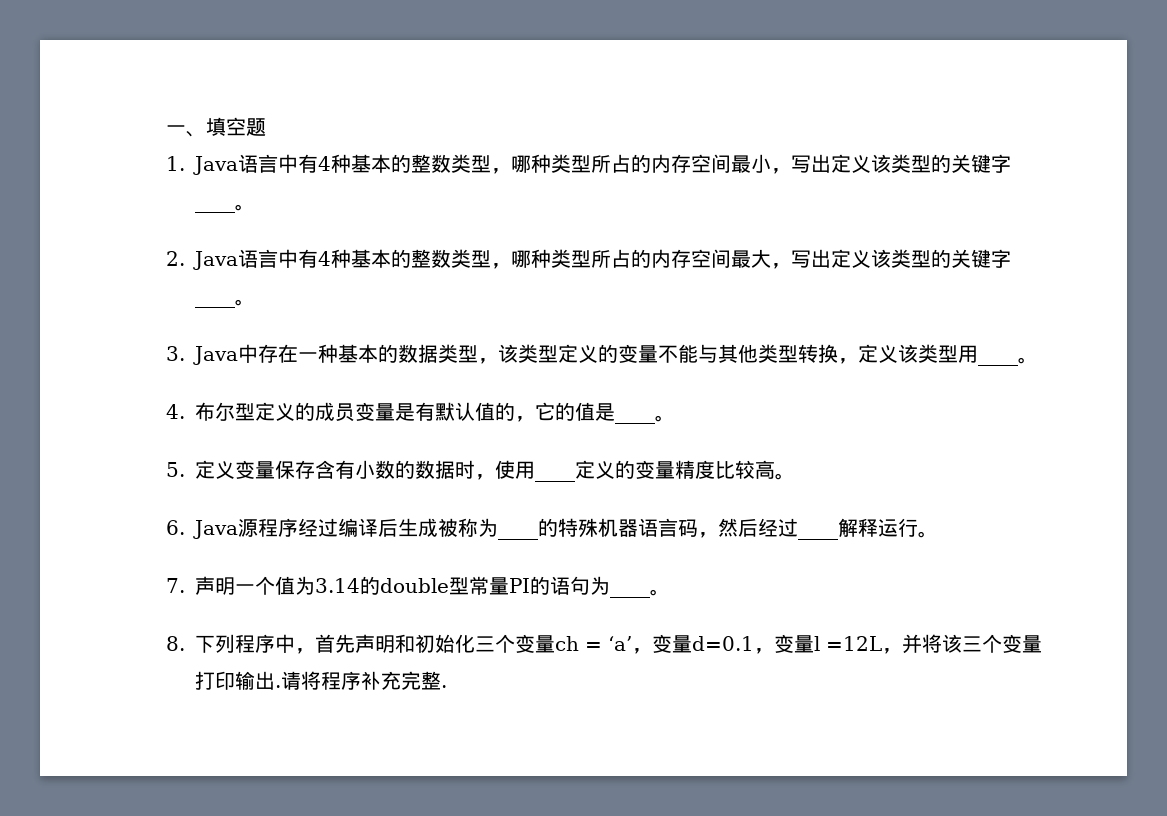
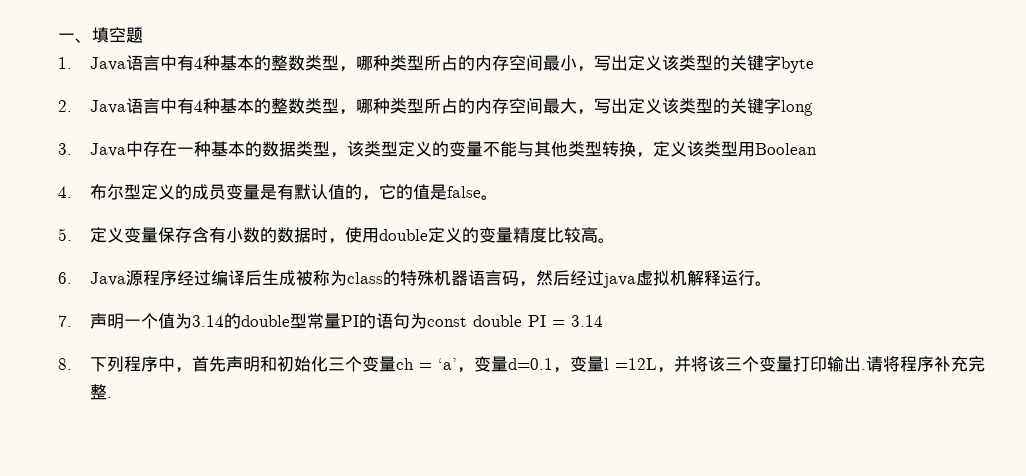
[194,204,255,213] ____。 -> [781,57,815,73] byte
[194,299,255,308] ____。 -> [781,100,814,116] long
[977,357,1038,366] ____。 -> [755,143,818,155] Boolean
[614,419,655,424] ____ -> [447,186,482,198] false
[534,477,575,482] ____ -> [379,229,429,241] double
[497,535,538,540] ____ -> [347,272,384,284] class
[797,535,838,540] ____ -> [603,270,688,288] java虚拟机
[609,589,670,598] ____。 -> [427,315,604,327] const double PI = 3.14

